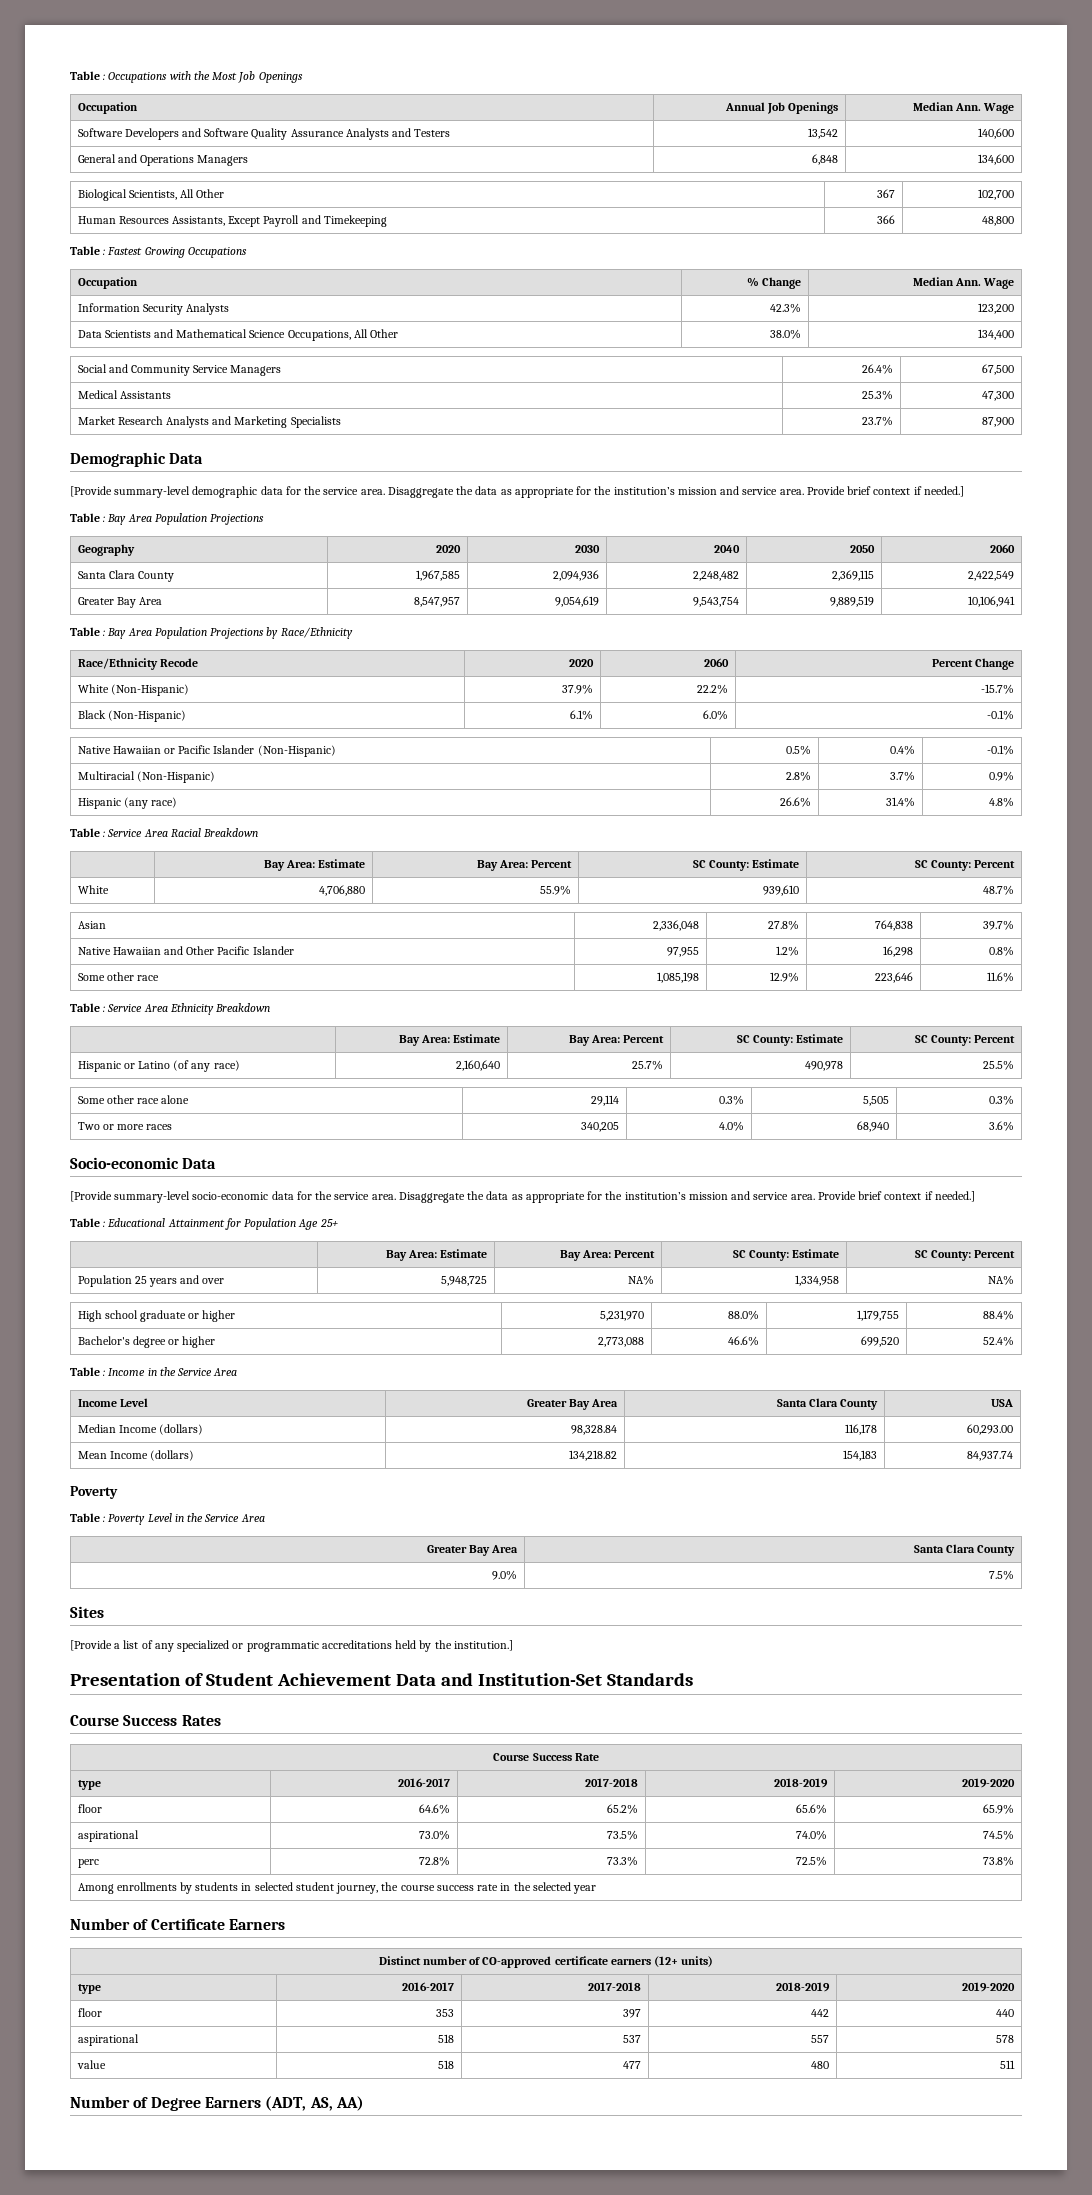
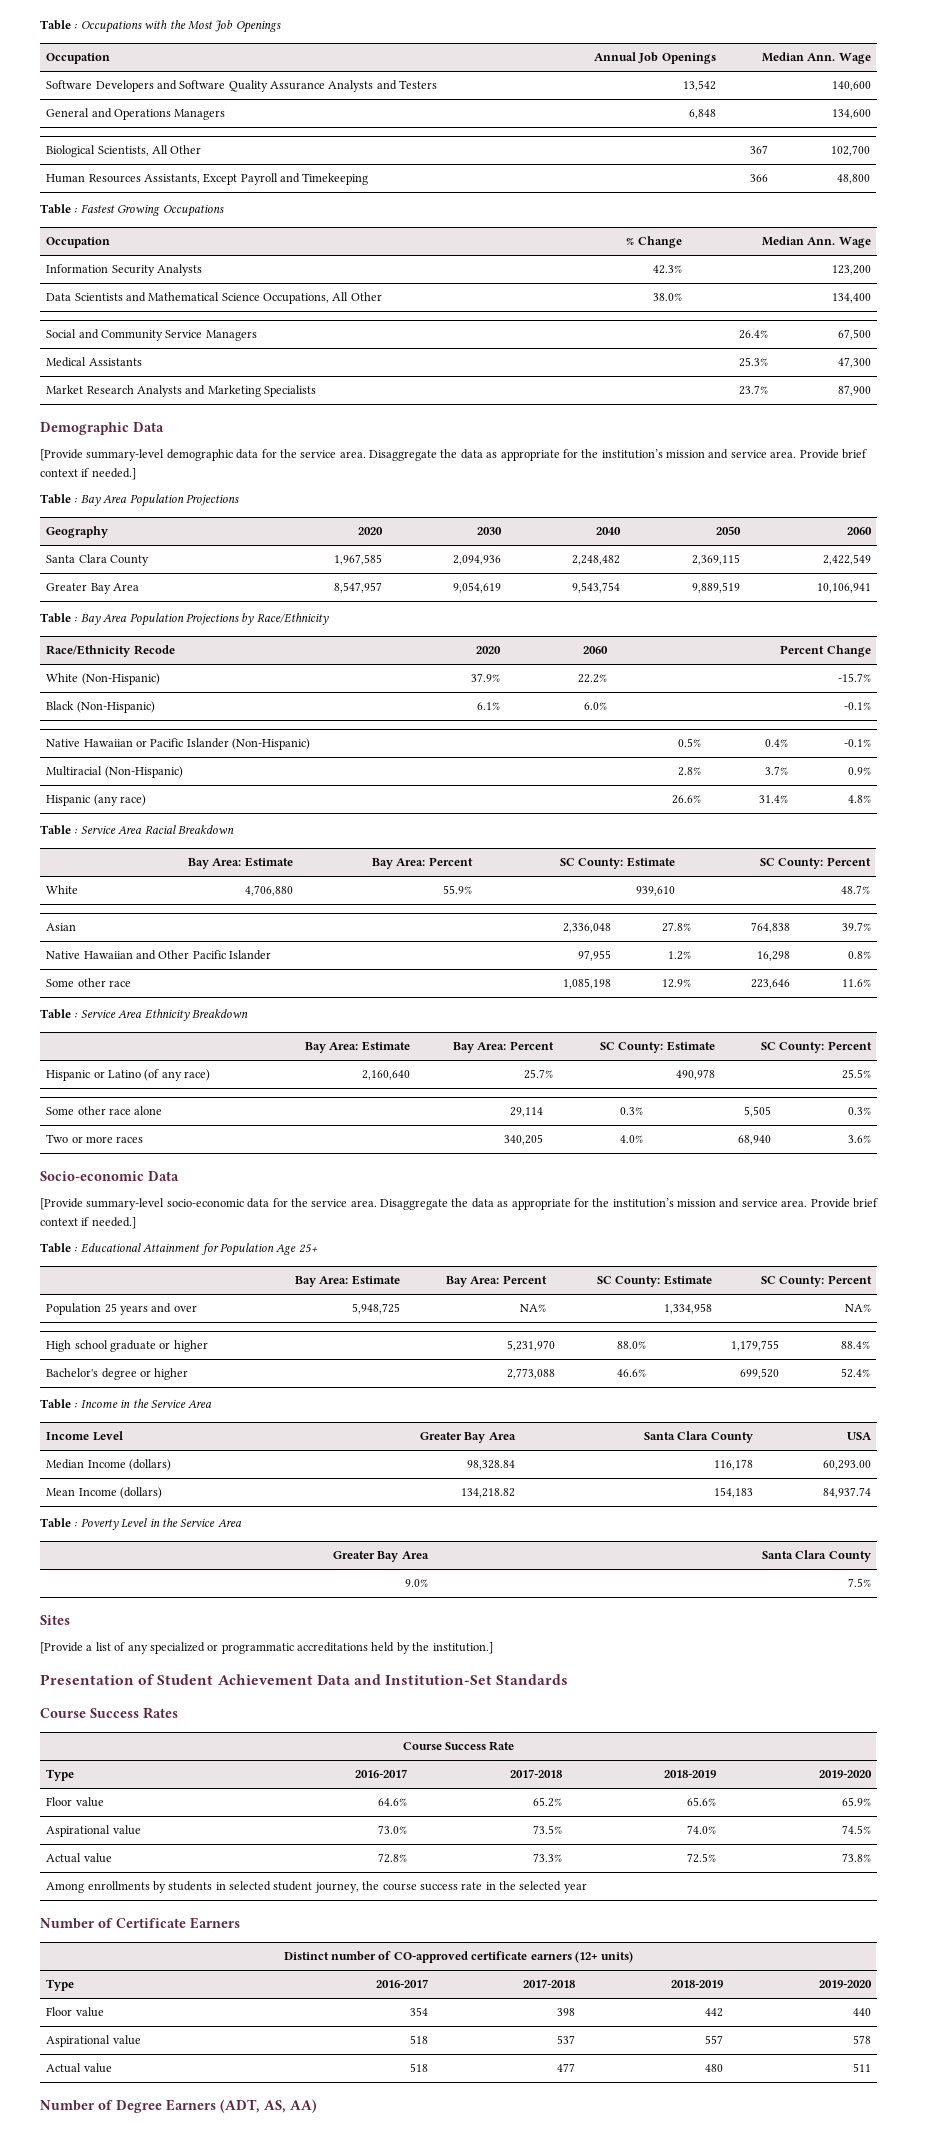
[70,1486,118,1499] // Poverty -> (871, 1492) none
[77,1780,101,1790] [398,1778,451,1787] [585,1778,639,1787] [774,1778,829,1788] [962,1778,1016,1788] [77,1804,102,1813] type | 2016-2017 | 2017-2018 | 2018-2019 | 2019-2020 // floor -> [46,1769,75,1781] [354,1769,407,1778] [509,1769,562,1778] [663,1770,716,1778] [818,1770,872,1778] [46,1797,104,1807] Type | 2016-2017 | 2017-2018 | 2018-2019 | 2019-2020 // Floor value
[77,1830,139,1842] aspirational -> [46,1825,141,1837] Aspirational value
[77,1859,99,1868] perc -> [46,1853,112,1863] Actual value
[77,1984,101,1994] [402,1982,455,1991] [588,1982,642,1991] [776,1982,831,1992] [962,1982,1016,1992] [77,2008,102,2017] [436,2009,455,2017] [623,2009,642,2018] type | 2016-2017 | 2017-2018 | 2018-2019 | 2019-2020 // floor | 353 | 397 -> [46,1979,75,1991] [375,1979,428,1988] [522,1979,575,1988] [670,1980,723,1988] [818,1980,872,1988] [46,2007,104,2017] [409,2007,428,2016] [556,2008,575,2016] Type | 2016-2017 | 2017-2018 | 2018-2019 | 2019-2020 // Floor value | 354 | 398
[77,2034,139,2046] aspirational -> [46,2035,141,2047] Aspirational value
(1015, 2039) none -> [46,2063,82,2073] Actual

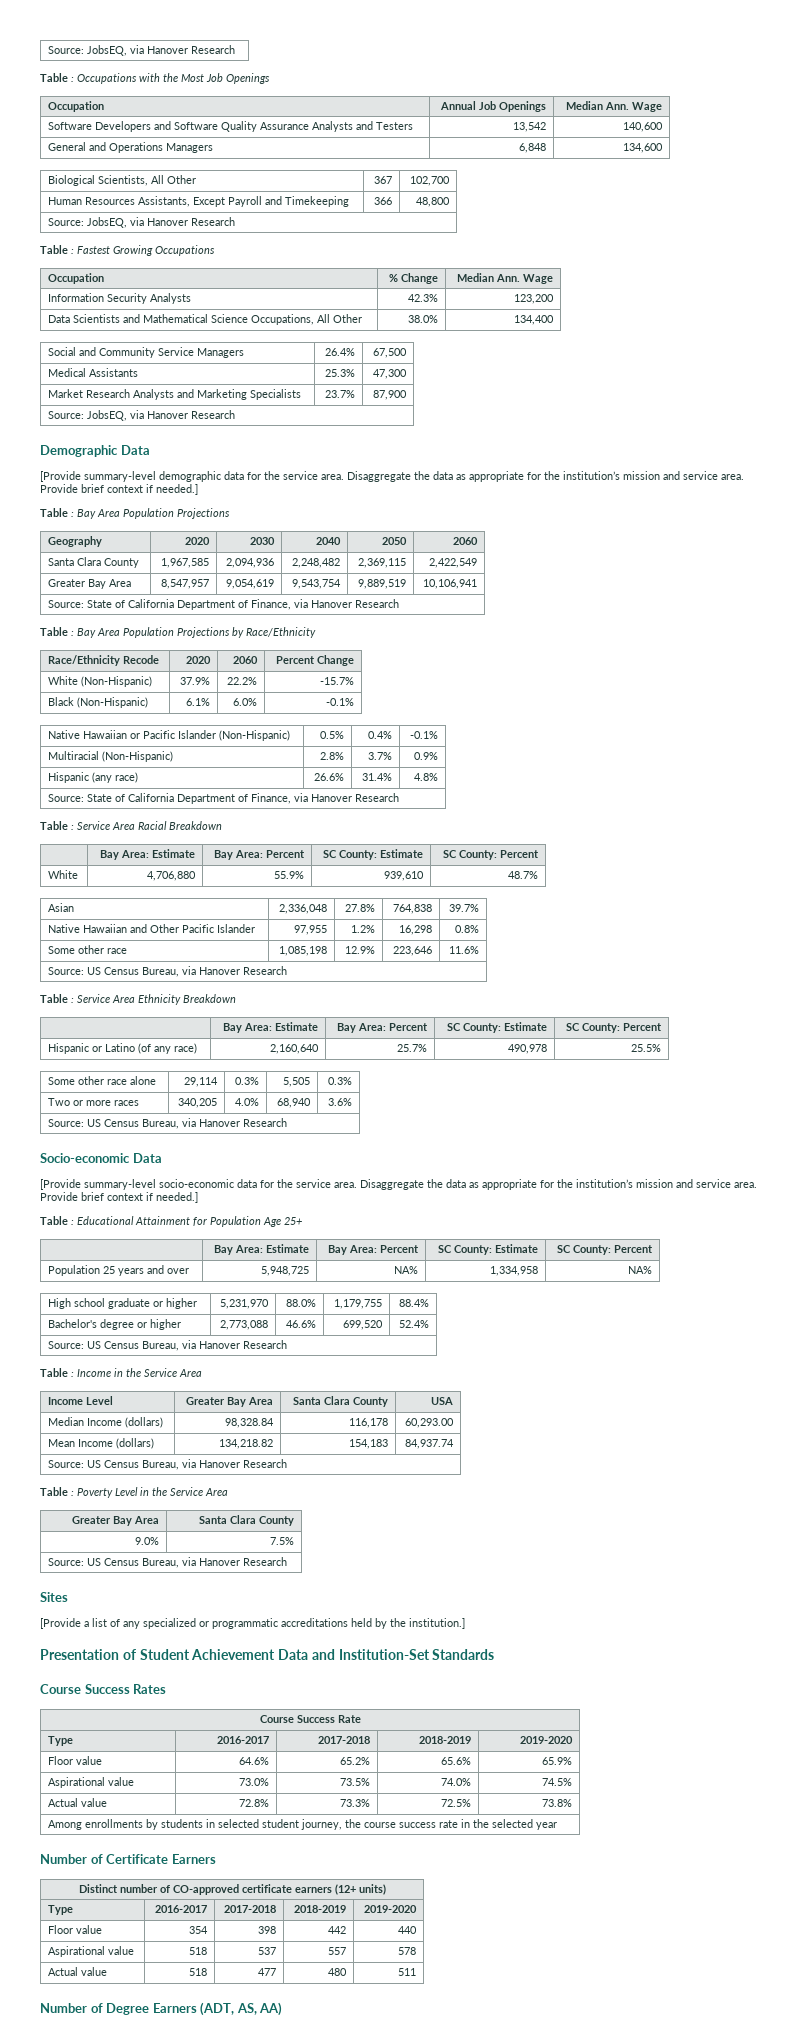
(40, 25) none -> [48,45,236,56] Source: JobsEQ, via Hanover Research //
(870, 179) none -> [48,217,236,228] // Source: JobsEQ, via Hanover Research
(871, 390) none -> [48,410,236,421] // Source: JobsEQ, via Hanover Research
(871, 588) none -> [48,599,400,610] // Source: State of California Department of Finance, via Hanover Research
(871, 799) none -> [48,793,400,804] // Source: State of California Department of Finance, via Hanover Research
(871, 983) none -> [48,966,288,977] // Source: US Census Bureau, via Hanover Research
(871, 1139) none -> [48,1118,288,1129] // Source: US Census Bureau, via Hanover Research
(870, 1373) none -> [48,1340,288,1351] // Source: US Census Bureau, via Hanover Research
(871, 1492) none -> [48,1459,288,1470] // Source: US Census Bureau, via Hanover Research
(871, 1582) none -> [48,1557,288,1568] // Source: US Census Bureau, via Hanover Research

